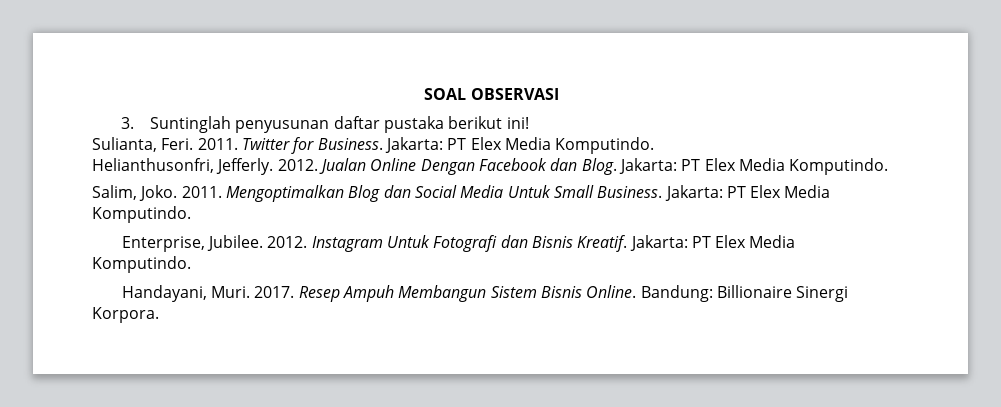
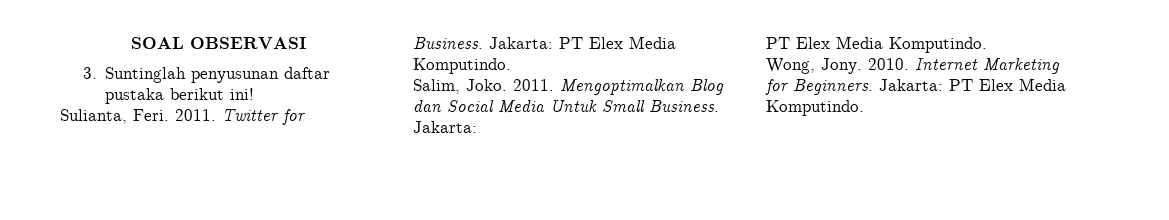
[92,158,889,175] // Helianthusonfri, Jefferly. 2012. Jualan Online Dengan Facebook dan Blog. Jakarta: PT Elex Media Komputindo. -> (511, 66) none
[726,185,831,198] [92,206,191,223] [121,235,796,252] [92,256,191,273] [121,285,849,302] [92,307,159,323] PT Elex Media Komputindo. // Enterprise, Jubilee. 2012. Instagram Untuk Fotografi dan Bisnis Kreatif. Jakarta: PT Elex Media Komputindo. // Handayani, Muri. 2017. Resep Ampuh Membangun Sistem Bisnis Online. Bandung: Billionaire Sinergi Korpora. -> [766,36,987,53] [766,58,1060,74] [765,78,1066,95] [766,100,864,116] // PT Elex Media Komputindo. // Wong, Jony. 2010. Internet Marketing for Beginners. Jakarta: PT Elex Media Komputindo.

